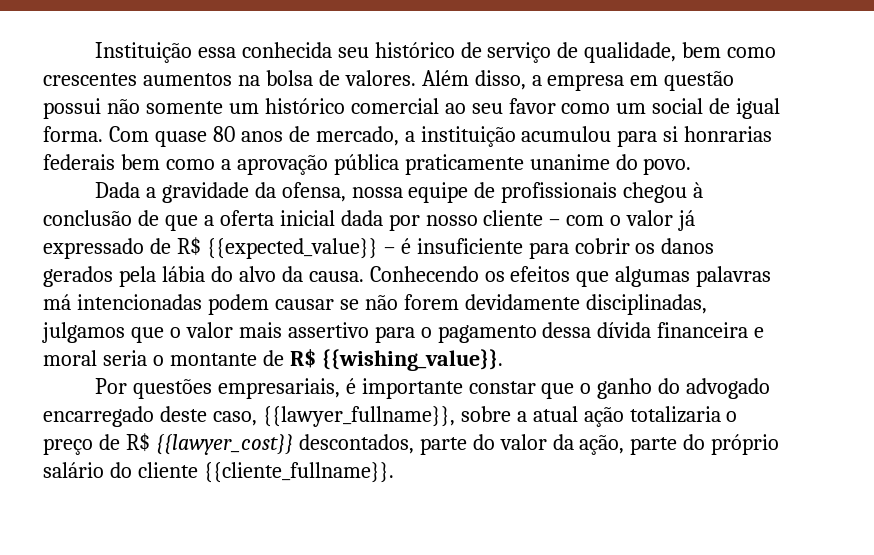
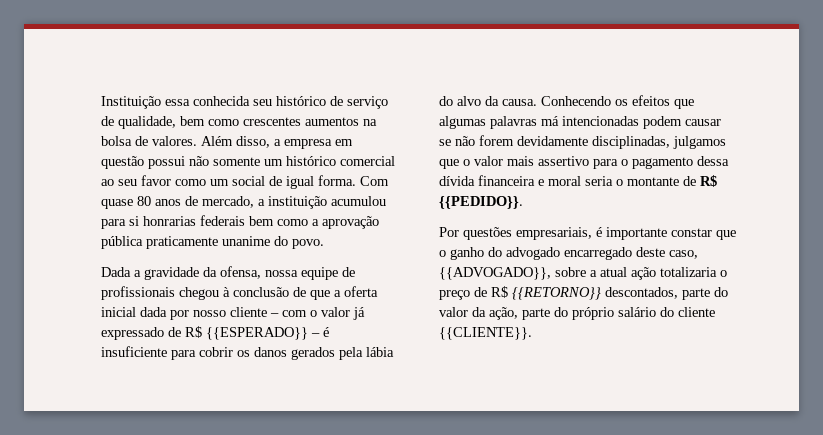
[206,238,378,259] {{expected_value}} -> [206,327,308,340] {{ESPERADO}}
[321,349,503,371] {{wishing_value}}. -> [439,196,523,209] {{PEDIDO}}.
[262,406,455,427] {{lawyer_fullname}}, -> [439,267,551,280] {{ADVOGADO}},
[155,434,293,455] {{lawyer_cost}} -> [512,287,601,300] {{RETORNO}}
[203,462,394,483] {{cliente_fullname}}. -> [439,327,532,340] {{CLIENTE}}.

